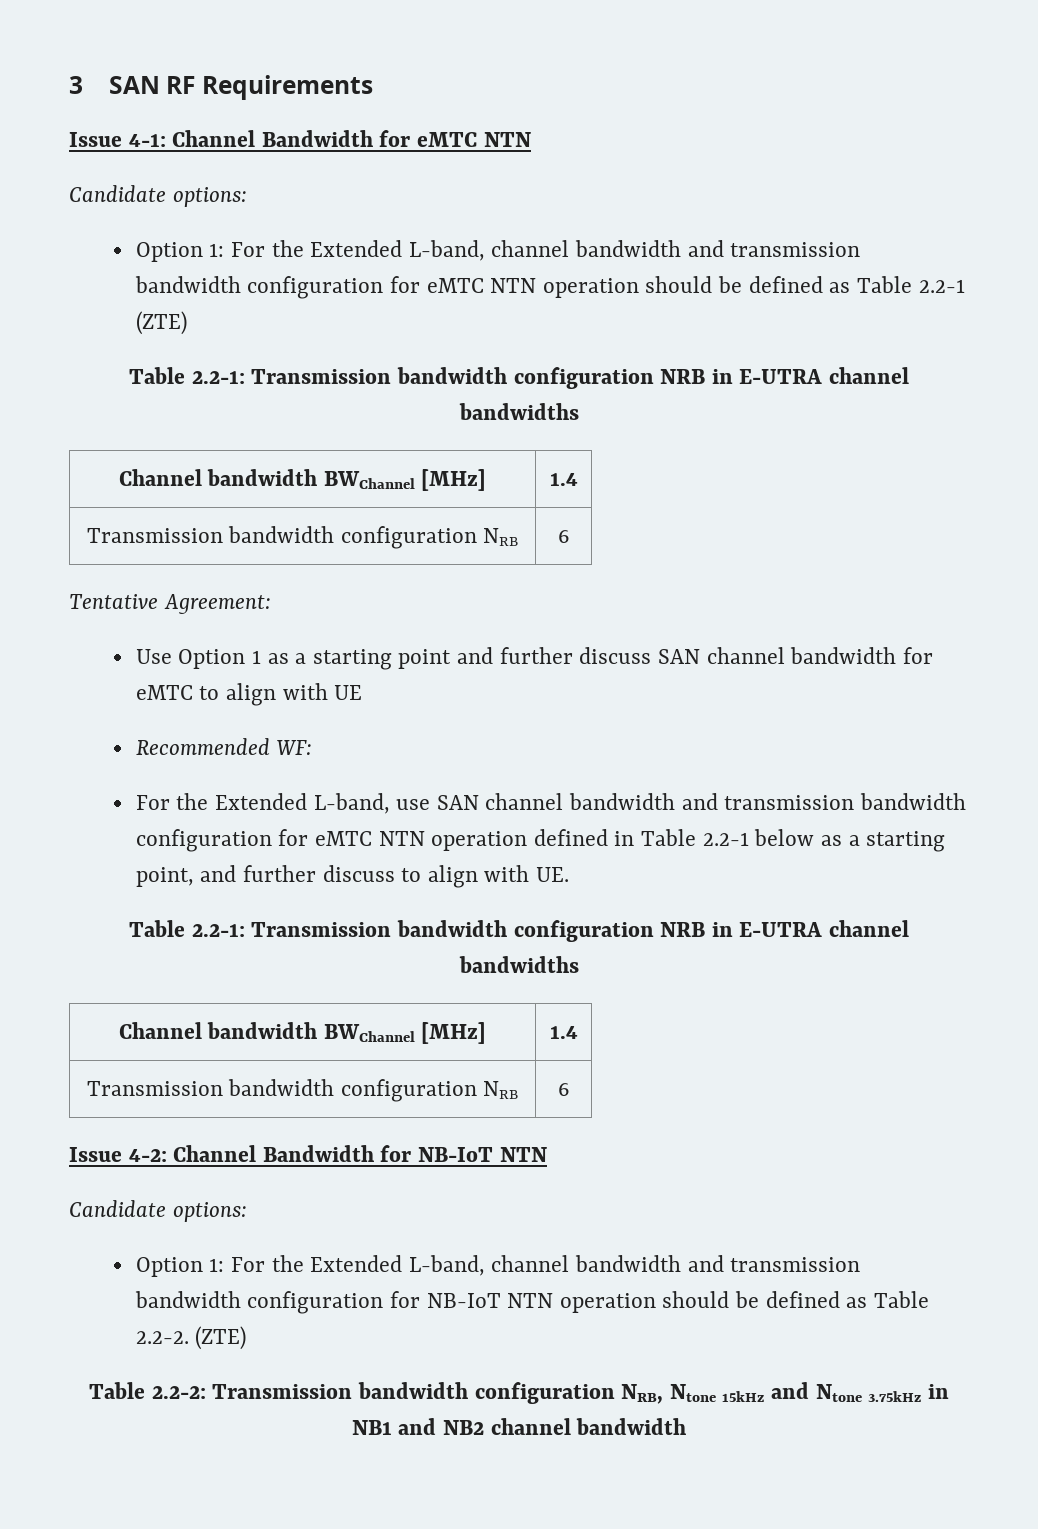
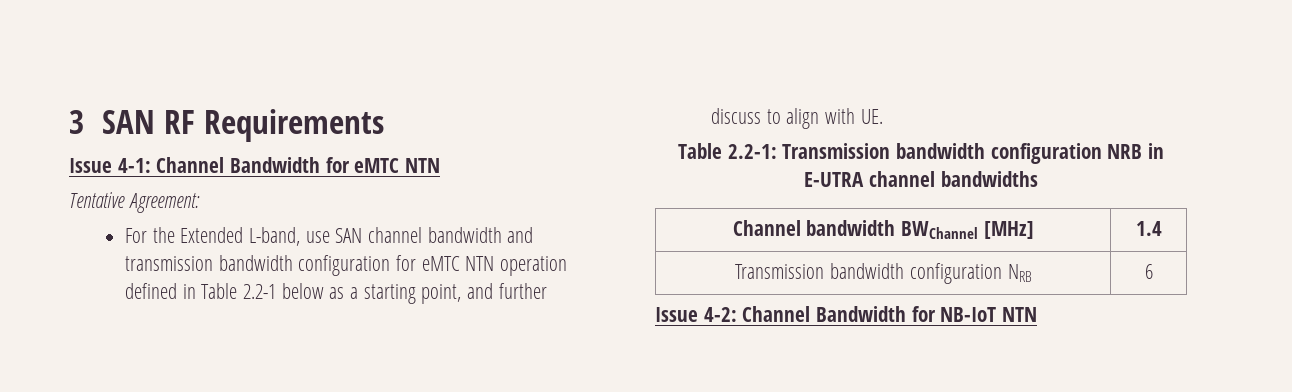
[69,185,247,207] [135,240,861,262] [134,276,965,299] [135,311,187,335] [129,367,909,389] [458,403,579,420] [118,469,487,491] [549,473,578,486] [86,526,519,549] [557,530,570,543] [69,594,271,614] [135,647,933,670] [135,683,363,706] [135,738,313,755] Candidate options: // Option 1: For the Extended L-band, channel bandwidth and transmission bandwidth configuration for eMTC NTN operation should be defined as Table 2.2-1 (ZTE) // Table 2.2-1: Transmission bandwidth configuration NRB in E-UTRA channel bandwidths // Channel bandwidth BWChannel [MHz] | 1.4 // Transmission bandwidth configuration NRB | 6 // Tentative Agreement: // Use Option 1 as a starting point and further discuss SAN channel bandwidth for eMTC to align with UE // Recommended WF: -> [69,192,200,213] Tentative Agreement:
[69,1200,247,1222] [135,1255,861,1277] [134,1291,929,1314] [135,1326,247,1350] [89,1382,949,1404] [351,1418,687,1435] // Candidate options: // Option 1: For the Extended L-band, channel bandwidth and transmission bandwidth configuration for NB-IoT NTN operation should be defined as Table 2.2-2. (ZTE) // Table 2.2-2: Transmission bandwidth configuration NRB, Ntone 15kHz and Ntone 3.75kHz in NB1 and NB2 channel bandwidth -> (1038, 314) none

